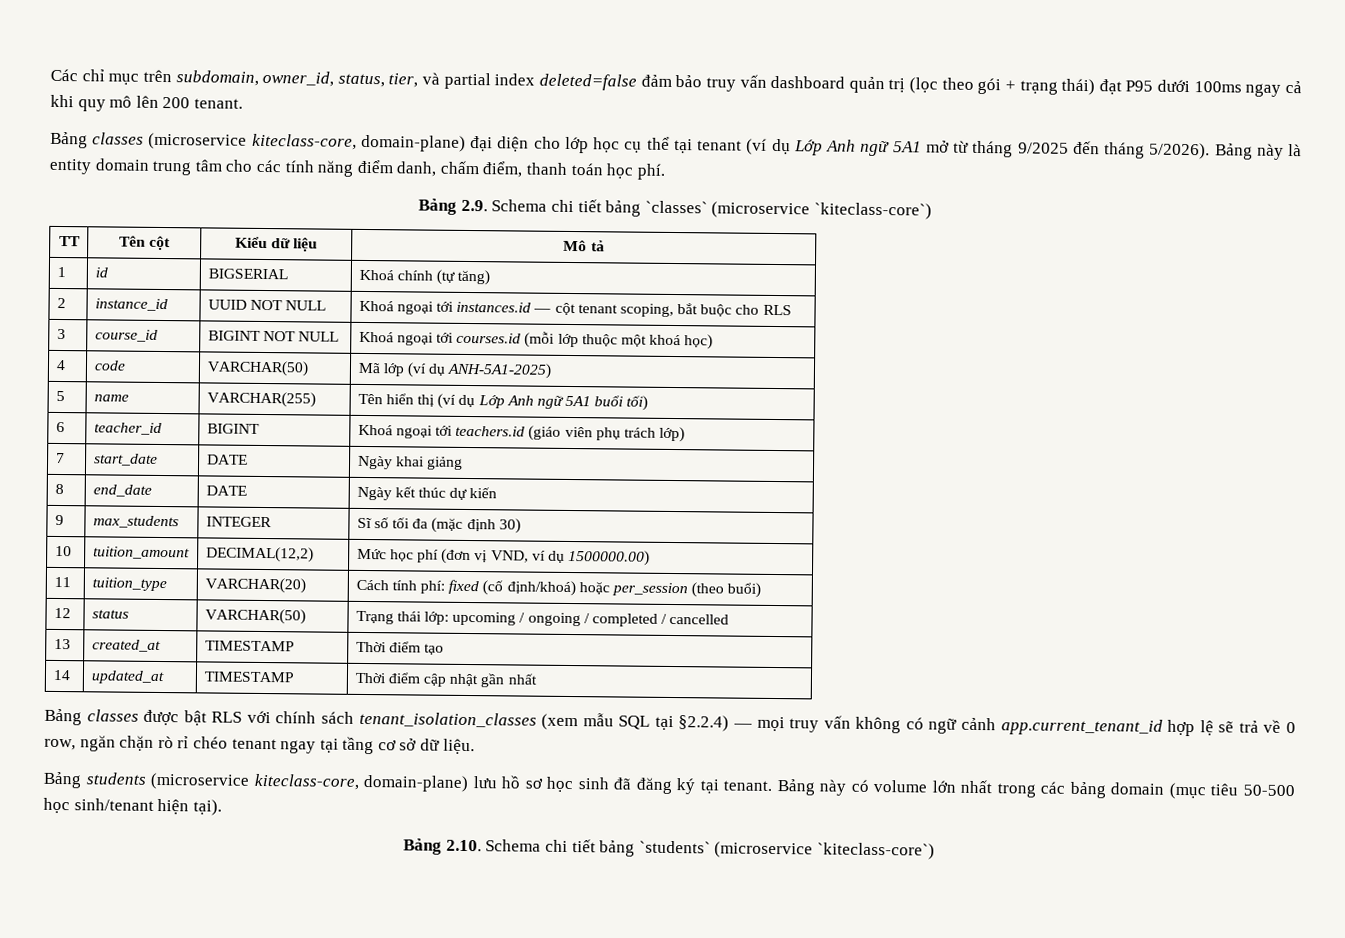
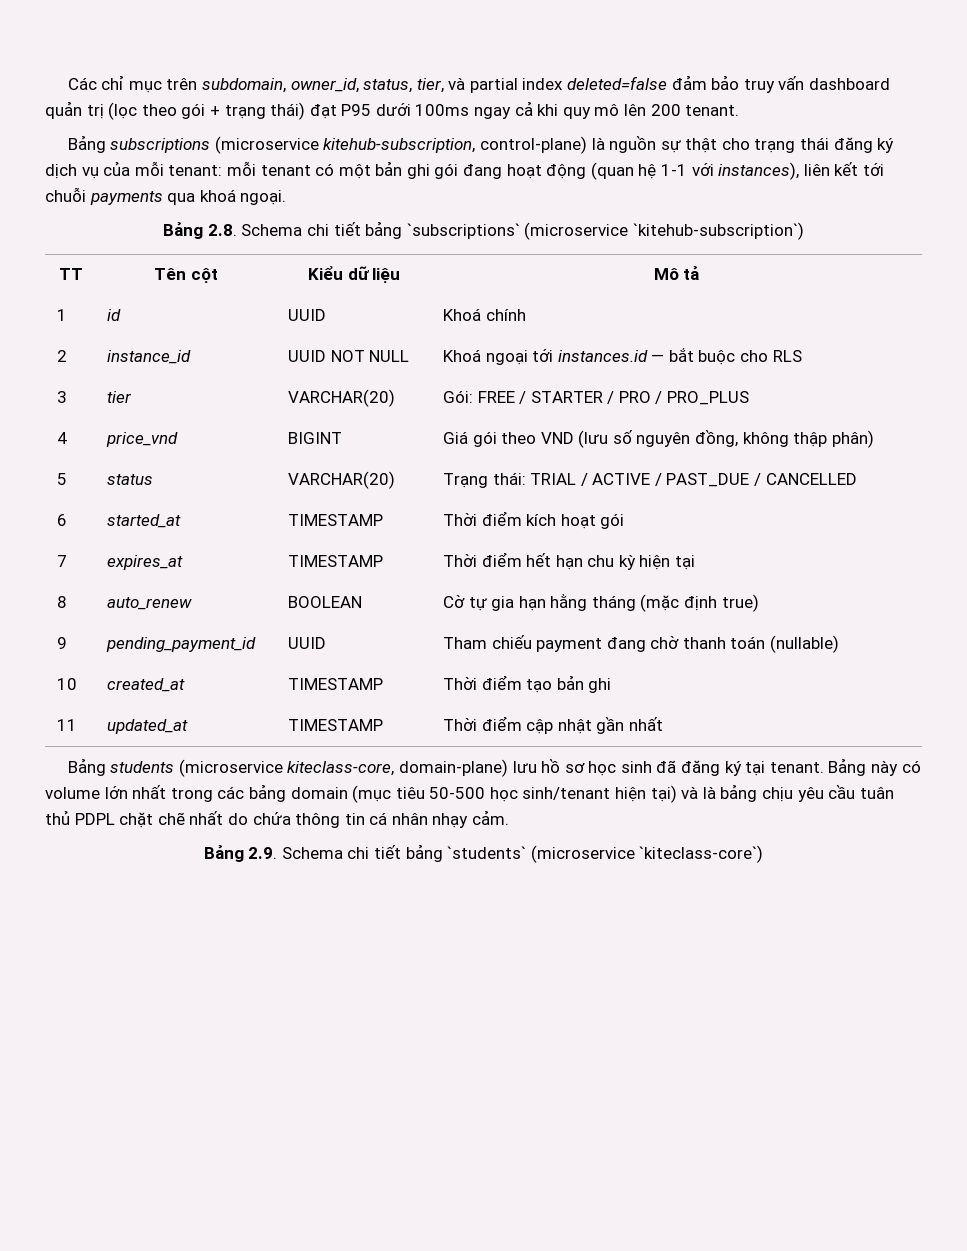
[92,132,1302,160] [49,158,665,180] [418,198,932,220] classes (microservice kiteclass-core, domain-plane) đại diện cho lớp học cụ thể tại tenant (ví dụ Lớp Anh ngữ 5A1 mở từ tháng 9/2025 đến tháng 5/2026). Bảng này là entity domain trung tâm cho các tính năng điểm danh, chấm điểm, thanh toán học phí. // Bảng 2.9. Schema chi tiết bảng `classes` (microservice `kiteclass-core`) -> [110,136,895,154] [45,161,884,180] [45,187,287,205] [163,221,804,240] subscriptions (microservice kitehub-subscription, control-plane) là nguồn sự thật cho trạng thái đăng ký dịch vụ của mỗi tenant: mỗi tenant có một bản ghi gói đang hoạt động (quan hệ 1-1 với instances), liên kết tới chuỗi payments qua khoá ngoại. // Bảng 2.8. Schema chi tiết bảng `subscriptions` (microservice `kitehub-subscription`)
[207,268,288,280] BIGSERIAL -> [287,309,326,321] UUID
[435,269,491,286] (tự tăng) -> (526, 315) none
[554,302,674,318] cột tenant scoping, -> (665, 358) none
[94,329,158,342] [207,330,339,342] [358,331,714,350] [55,359,66,371] [93,360,126,371] [206,360,309,377] [357,362,553,379] [55,390,65,402] [93,394,129,402] [206,391,316,408] [357,393,649,411] [55,421,65,433] [93,422,162,436] [206,423,260,434] [357,424,686,443] [55,452,65,464] [93,453,158,466] [206,454,248,465] [356,455,463,470] [54,483,64,495] [92,484,152,497] [205,485,247,496] [356,486,498,501] [54,514,64,526] [92,515,179,529] [205,516,272,528] [356,517,521,534] [54,545,72,557] [92,546,190,560] [205,546,314,563] [356,548,651,566] [53,576,71,588] [91,577,167,592] [204,577,306,594] [355,579,762,598] [53,607,71,619] [91,609,129,619] [204,608,306,625] [355,610,730,627] [53,638,71,650] course_id | BIGINT NOT NULL | Khoá ngoại tới courses.id (mỗi lớp thuộc một khoá học) // 4 | code | VARCHAR(50) | Mã lớp (ví dụ ANH-5A1-2025) // 5 | name | VARCHAR(255) | Tên hiển thị (ví dụ Lớp Anh ngữ 5A1 buổi tối) // 6 | teacher_id | BIGINT | Khoá ngoại tới teachers.id (giáo viên phụ trách lớp) // 7 | start_date | DATE | Ngày khai giảng // 8 | end_date | DATE | Ngày kết thúc dự kiến // 9 | max_students | INTEGER | Sĩ số tối đa (mặc định 30) // 10 | tuition_amount | DECIMAL(12,2) | Mức học phí (đơn vị VND, ví dụ 1500000.00) // 11 | tuition_type | VARCHAR(20) | Cách tính phí: fixed (cố định/khoá) hoặc per_session (theo buổi) // 12 | status | VARCHAR(50) | Trạng thái lớp: upcoming / ongoing / completed / cancelled // 13 -> [106,391,131,403] [287,389,395,407] [442,390,750,405] [56,432,67,444] [105,432,178,447] [287,432,342,444] [442,430,874,448] [56,473,67,485] [106,474,153,485] [287,471,395,489] [442,472,857,488] [56,514,67,526] [106,514,181,528] [287,514,383,526] [442,511,625,529] [56,555,67,567] [106,555,183,570] [287,555,383,567] [442,552,696,570] [56,596,67,608] [106,597,192,610] [287,596,362,608] [442,594,759,612] [56,637,67,649] [105,637,256,652] [287,637,326,649] [442,635,840,653] [56,678,77,690] tier | VARCHAR(20) | Gói: FREE / STARTER / PRO / PRO_PLUS // 4 | price_vnd | BIGINT | Giá gói theo VND (lưu số nguyên đồng, không thập phân) // 5 | status | VARCHAR(20) | Trạng thái: TRIAL / ACTIVE / PAST_DUE / CANCELLED // 6 | started_at | TIMESTAMP | Thời điểm kích hoạt gói // 7 | expires_at | TIMESTAMP | Thời điểm hết hạn chu kỳ hiện tại // 8 | auto_renew | BOOLEAN | Cờ tự gia hạn hằng tháng (mặc định true) // 9 | pending_payment_id | UUID | Tham chiếu payment đang chờ thanh toán (nullable) // 10
[52,669,71,681] // 14 -> [556,675,612,693] [56,719,77,731] bản ghi // 11
[44,708,1297,737] [44,735,475,755] // Bảng classes được bật RLS với chính sách tenant_isolation_classes (xem mẫu SQL tại §2.2.4) — mọi truy vấn không có ngữ cảnh app.current_tenant_id hợp lệ sẽ trả về 0 row, ngăn chặn rò rỉ chéo tenant ngay tại tầng cơ sở dữ liệu. -> (663, 724) none
[192,799,222,816] [403,838,482,855] tại). // Bảng 2.10. -> [650,784,894,803] [45,810,510,828] [203,845,278,862] tại) và là bảng chịu yêu cầu tuân thủ PDPL chặt chẽ nhất do chứa thông tin cá nhân nhạy cảm. // Bảng 2.9.

